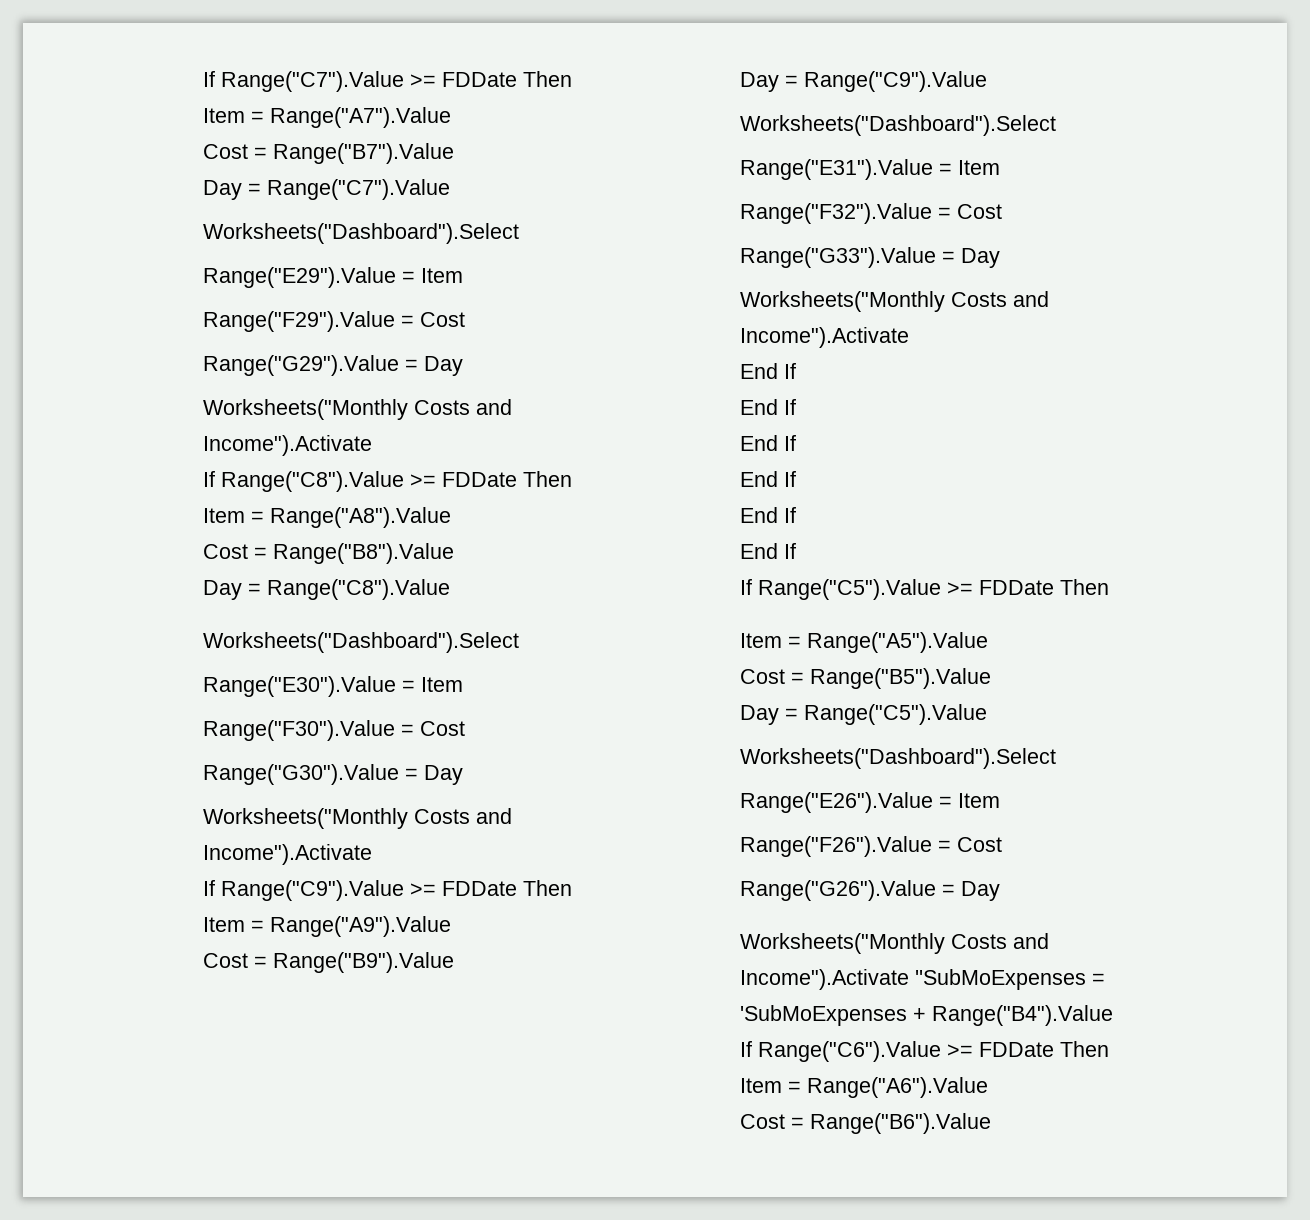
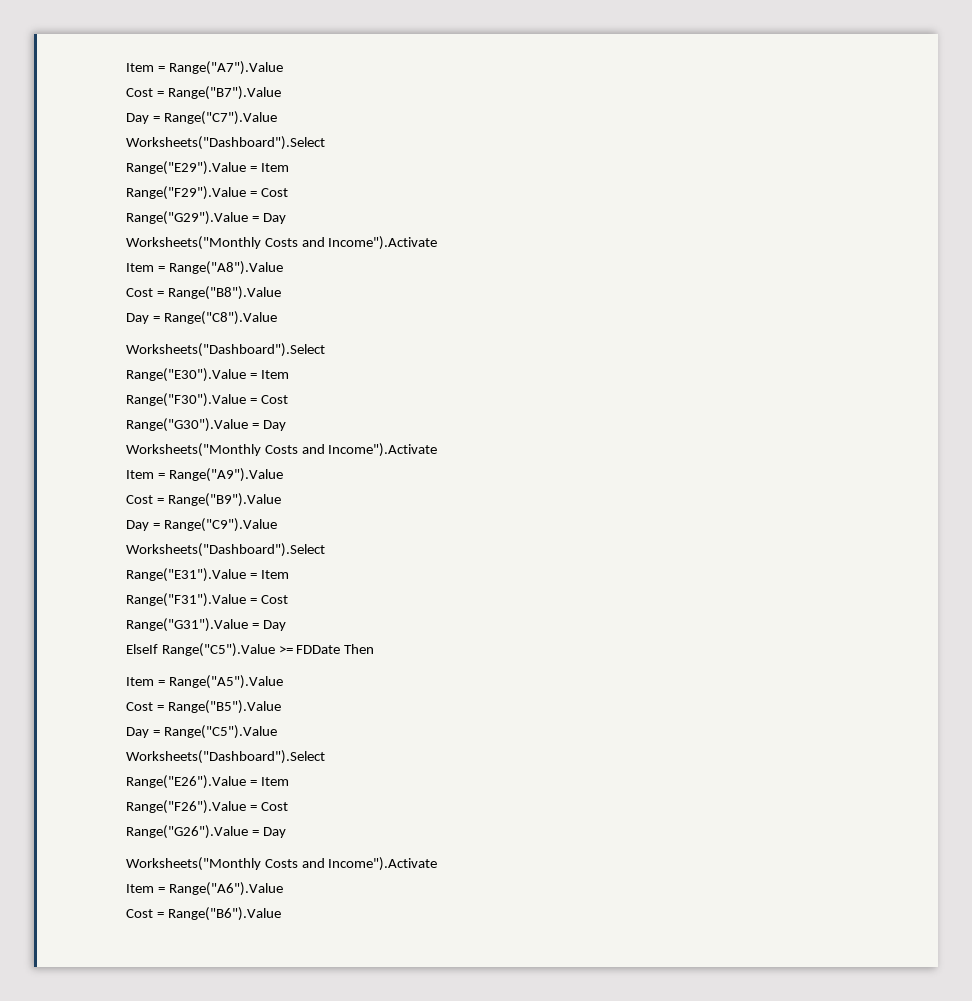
[203,71,573,92] If Range("C7").Value >= FDDate Then // -> (125, 67) none
[203,471,573,492] // If Range("C8").Value >= FDDate Then -> (438, 243) none
[203,880,573,901] // If Range("C9").Value >= FDDate Then -> (438, 450) none
[740,203,1003,224] [740,247,1001,268] [740,291,1050,312] [740,327,910,348] [740,363,797,379] [740,399,797,415] [740,435,797,451] [740,471,797,487] [740,507,797,523] [740,543,797,559] [740,579,753,595] Range("F32").Value = Cost // Range("G33").Value = Day // Worksheets("Monthly Costs and Income").Activate // End If // End If // End If // End If // End If // End If // If -> [125,593,288,607] [125,618,286,632] [125,644,158,654] Range("F31").Value = Cost // Range("G31").Value = Day // ElseIf
[915,969,1106,990] [740,1005,1114,1026] [740,1041,1110,1062] ''SubMoExpenses = 'SubMoExpenses + Range("B4").Value // If Range("C6").Value >= FDDate Then -> (438, 864) none

